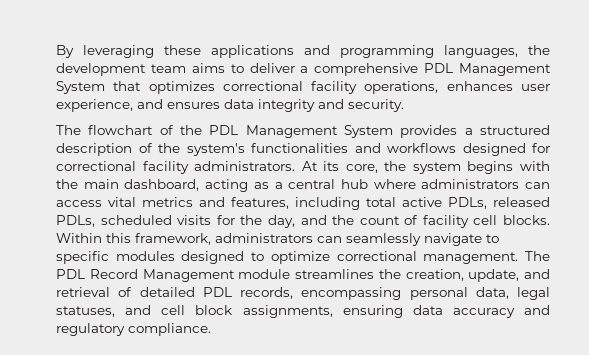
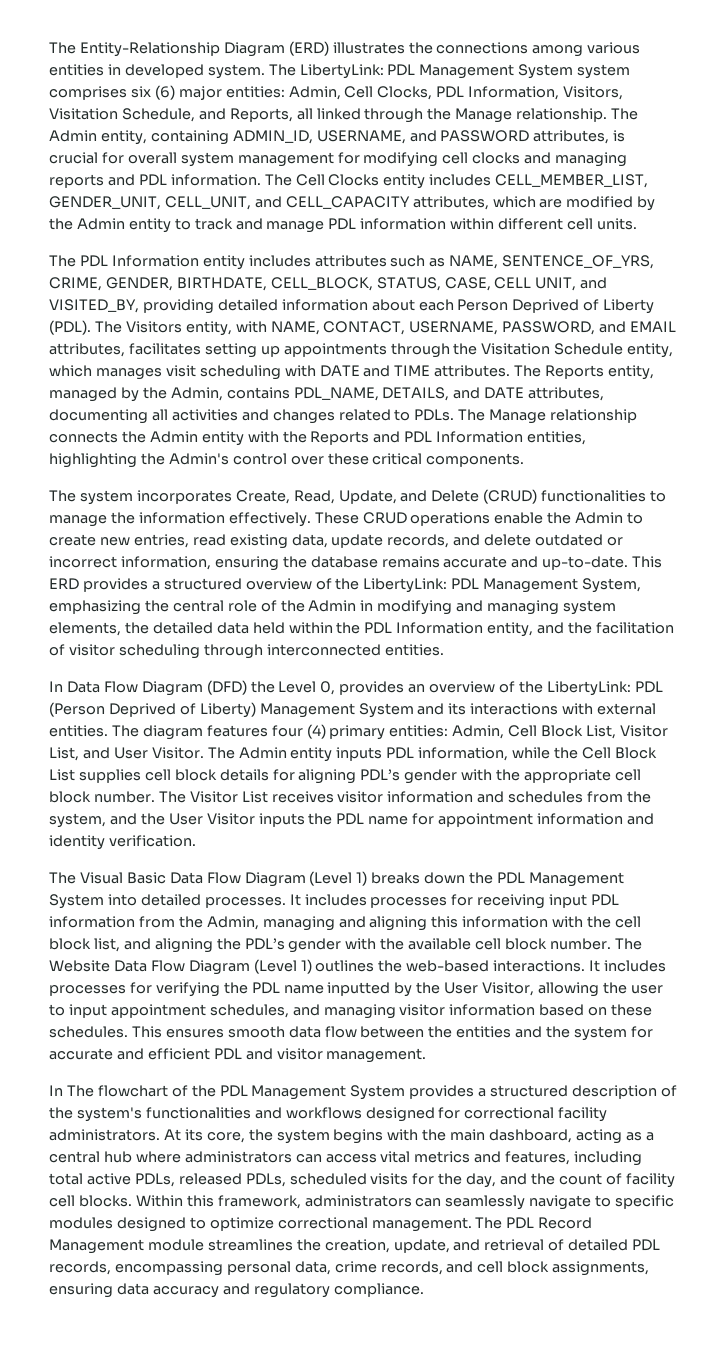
[56,45,550,58] [56,63,551,76] [56,81,550,94] [56,99,404,112] By leveraging these applications and programming languages, the development team aims to deliver a comprehensive PDL Management System that optimizes correctional facility operations, enhances user experience, and ensures data integrity and security. // -> [49,41,641,57] [49,64,631,79] [49,85,624,100] [49,108,639,123] [49,130,626,145] [49,152,628,167] [49,174,649,189] [49,196,656,211] [49,218,637,233] [49,255,655,270] [49,277,608,291] [49,299,655,314] [49,320,677,336] [49,343,674,358] [49,365,655,380] [49,387,605,402] [49,409,638,424] [49,431,587,446] [49,453,525,468] [49,489,667,505] [49,512,644,527] [49,534,624,549] [49,556,663,571] [49,578,642,593] [49,600,617,615] [49,622,674,637] [49,644,444,659] [49,680,663,696] [49,702,657,718] [49,724,668,740] [49,747,657,762] [49,769,641,784] [49,791,652,803] [49,813,654,828] [49,835,196,850] [49,871,624,887] [49,894,620,909] [49,916,642,931] [49,938,642,953] [49,959,667,975] [49,982,663,997] [49,1004,653,1019] [49,1026,653,1041] [49,1048,427,1063] [49,1085,63,1096] The Entity-Relationship Diagram (ERD) illustrates the connections among various entities in developed system. The LibertyLink: PDL Management System system comprises six (6) major entities: Admin, Cell Clocks, PDL Information, Visitors, Visitation Schedule, and Reports, all linked through the Manage relationship. The Admin entity, containing ADMIN_ID, USERNAME, and PASSWORD attributes, is crucial for overall system management for modifying cell clocks and managing reports and PDL information. The Cell Clocks entity includes CELL_MEMBER_LIST, GENDER_UNIT, CELL_UNIT, and CELL_CAPACITY attributes, which are modified by the Admin entity to track and manage PDL information within different cell units. // The PDL Information entity includes attributes such as NAME, SENTENCE_OF_YRS, CRIME, GENDER, BIRTHDATE, CELL_BLOCK, STATUS, CASE, CELL UNIT, and VISITED_BY, providing detailed information about each Person Deprived of Liberty (PDL). The Visitors entity, with NAME, CONTACT, USERNAME, PASSWORD, and EMAIL attributes, facilitates setting up appointments through the Visitation Schedule entity, which manages visit scheduling with DATE and TIME attributes. The Reports entity, managed by the Admin, contains PDL_NAME, DETAILS, and DATE attributes, documenting all activities and changes related to PDLs. The Manage relationship connects the Admin entity with the Reports and PDL Information entities, highlighting the Admin's control over these critical components. // The system incorporates Create, Read, Update, and Delete (CRUD) functionalities to manage the information effectively. These CRUD operations enable the Admin to create new entries, read existing data, update records, and delete outdated or incorrect information, ensuring the database remains accurate and up-to-date. This ERD provides a structured overview of the LibertyLink: PDL Management System, emphasizing the central role of the Admin in modifying and managing system elements, the detailed data held within the PDL Information entity, and the facilitation of visitor scheduling through interconnected entities. // In Data Flow Diagram (DFD) the Level 0, provides an overview of the LibertyLink: PDL (Person Deprived of Liberty) Management System and its interactions with external entities. The diagram features four (4) primary entities: Admin, Cell Block List, Visitor List, and User Visitor. The Admin entity inputs PDL information, while the Cell Block List supplies cell block details for aligning PDL’s gender with the appropriate cell block number. The Visitor List receives visitor information and schedules from the system, and the User Visitor inputs the PDL name for appointment information and identity verification. // The Visual Basic Data Flow Diagram (Level 1) breaks down the PDL Management System into detailed processes. It includes processes for receiving input PDL information from the Admin, managing and aligning this information with the cell block list, and aligning the PDL’s gender with the available cell block number. The Website Data Flow Diagram (Level 1) outlines the web-based interactions. It includes processes for verifying the PDL name inputted by the User Visitor, allowing the user to input appointment schedules, and managing visitor information based on these schedules. This ensures smooth data flow between the entities and the system for accurate and efficient PDL and visitor management. // In
[517,287,550,300] [56,306,115,317] legal statuses, -> [334,1261,443,1275] crime records,

